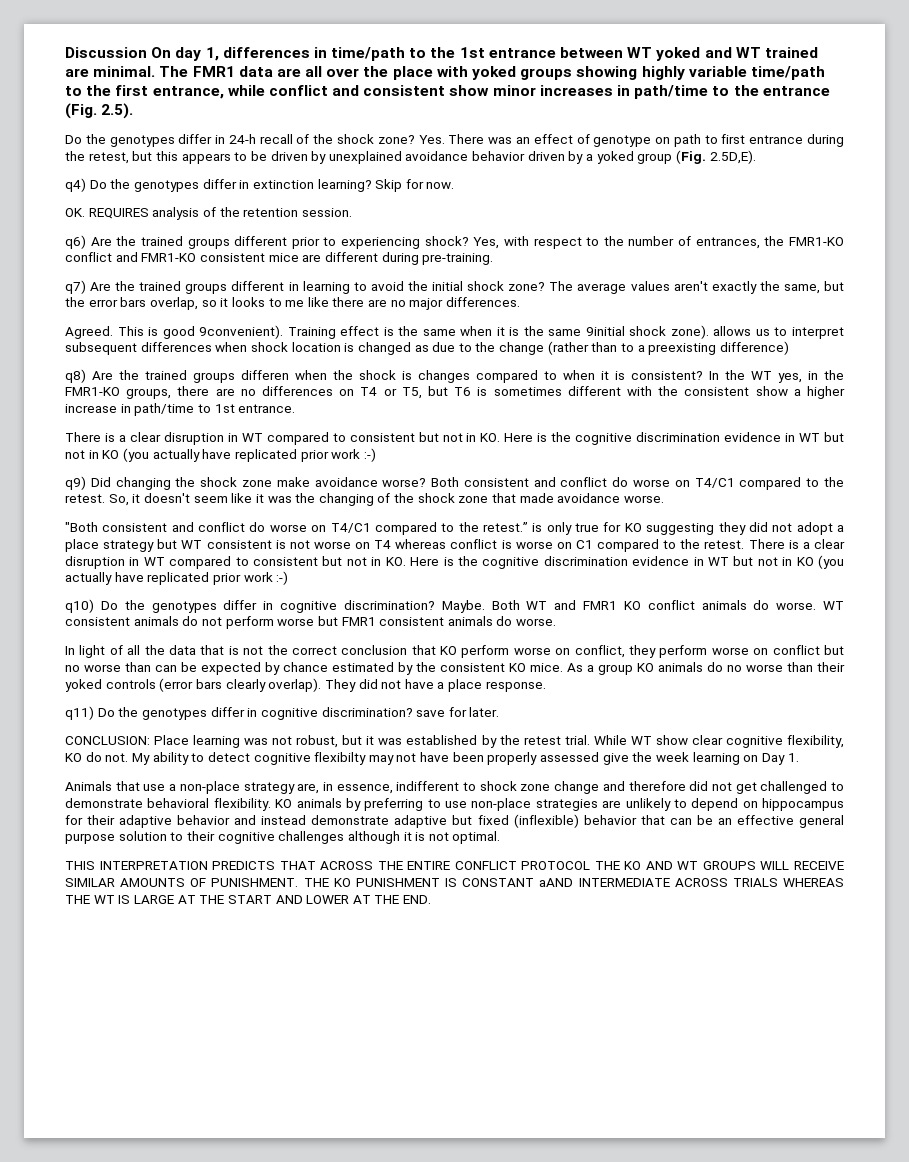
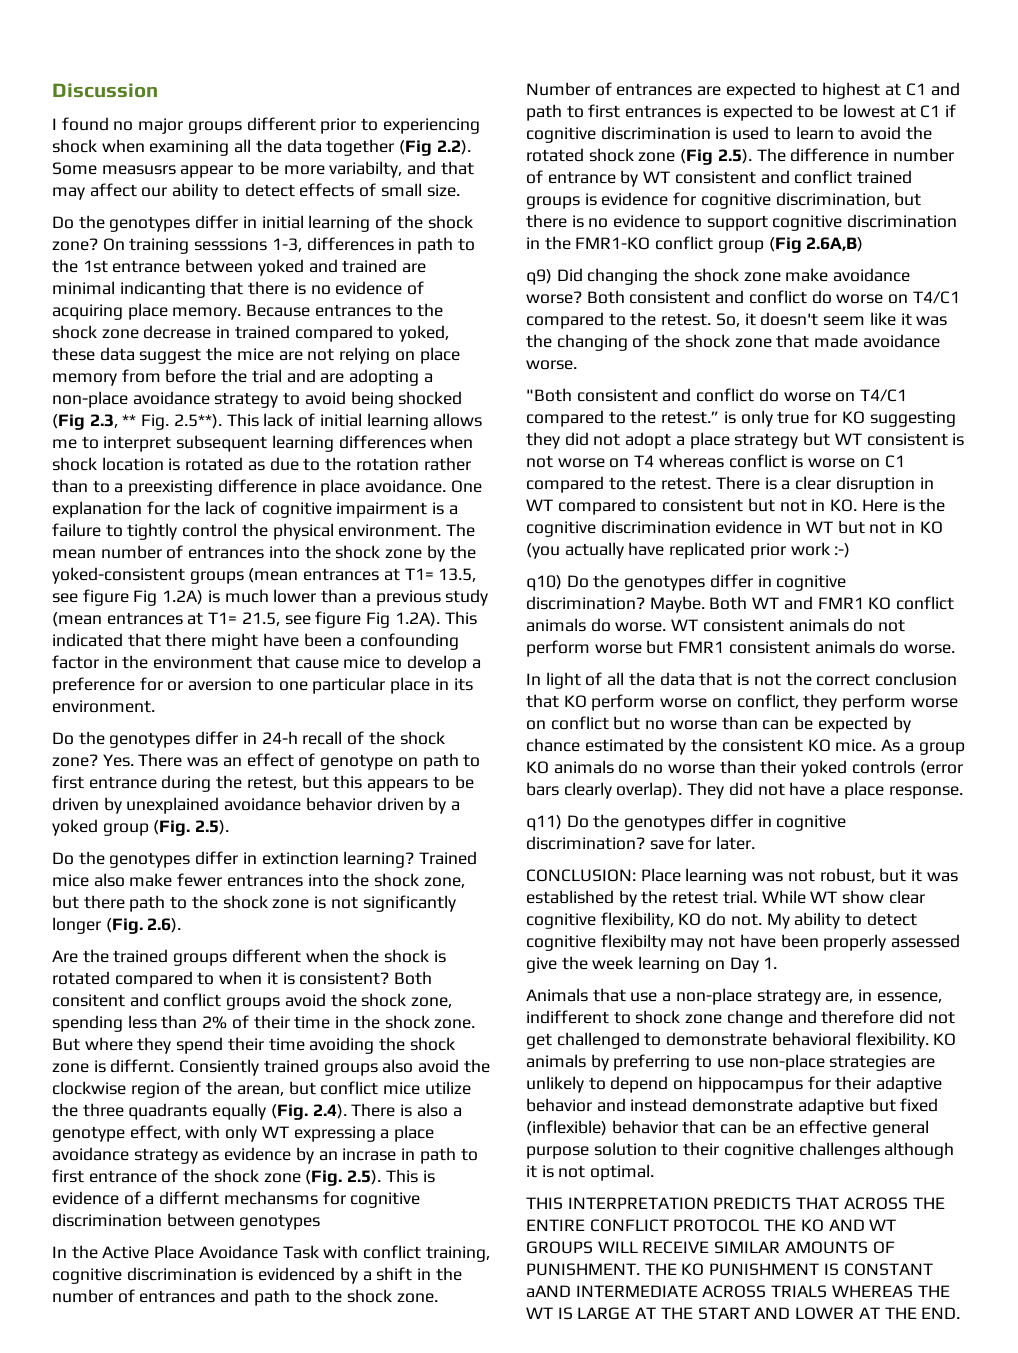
[151,47,219,61] On day 1, -> [52,117,480,134] [52,139,471,156] [52,161,474,178] [52,183,460,200] [52,215,473,232] [52,238,302,254] // I found no major groups different prior to experiencing shock when examining all the data together (Fig 2.2). Some measusrs appear to be more variabilty, and that may affect our ability to detect effects of small size. // Do the genotypes differ in initial learning of the shock zone? On training sesssions 1-3,
[331,47,406,61] time/path -> [417,237,454,254] path
[627,47,653,58] WT -> (254, 266) none
[735,47,761,58] WT -> (338, 266) none
[93,66,825,80] [65,85,830,99] [65,103,134,119] minimal. The FMR1 data are all over the place with yoked groups showing highly variable time/path to the first entrance, while conflict and consistent show minor increases in path/time to the entrance (Fig. 2.5). -> [52,281,425,298] [52,303,444,320] [52,325,450,342] [52,347,460,364] [52,369,433,386] [52,391,463,408] [52,413,483,430] [52,435,474,452] [52,457,471,471] [52,479,482,496] [52,501,458,518] [52,523,476,540] [52,545,476,562] [52,567,477,584] [52,589,489,606] [52,611,477,628] [52,633,460,650] [52,655,481,672] [52,677,473,694] [52,700,155,713] minimal indicanting that there is no evidence of acquiring place memory. Because entrances to the shock zone decrease in trained compared to yoked, these data suggest the mice are not relying on place memory from before the trial and are adopting a non-place avoidance strategy to avoid being shocked (Fig 2.3, ** Fig. 2.5**). This lack of initial learning allows me to interpret subsequent learning differences when shock location is rotated as due to the rotation rather than to a preexisting difference in place avoidance. One explanation for the lack of cognitive impairment is a failure to tightly control the physical environment. The mean number of entrances into the shock zone by the yoked-consistent groups (mean entrances at T1= 13.5, see figure Fig 1.2A) is much lower than a previous study (mean entrances at T1= 21.5, see figure Fig 1.2A). This indicated that there might have been a confounding factor in the environment that cause mice to develop a preference for or aversion to one particular place in its environment.
[709,150,756,164] [65,178,86,192] 2.5D,E). // q4) -> [195,820,230,835] 2.5). //
[375,179,455,192] [65,207,352,220] [65,235,845,249] [65,252,494,265] [65,280,844,294] [65,297,521,310] [65,325,844,339] [65,341,789,355] [65,369,289,383] Skip for now. // OK. REQUIRES analysis of the retention session. // q6) Are the trained groups different prior to experiencing shock? Yes, with respect to the number of entrances, the FMR1-KO conflict and FMR1-KO consistent mice are different during pre-training. // q7) Are the trained groups different in learning to avoid the initial shock zone? The average values aren't exactly the same, but the error bars overlap, so it looks to me like there are no major differences. // Agreed. This is good 9convenient). Training effect is the same when it is the same 9initial shock zone). allows us to interpret subsequent differences when shock location is changed as due to the change (rather than to a preexisting difference) // q8) Are the trained groups differen -> [419,851,478,865] [52,873,465,888] [52,895,456,912] [52,917,182,934] [52,949,301,966] Trained mice also make fewer entrances into the shock zone, but there path to the shock zone is not significantly longer (Fig. 2.6). // Are the trained groups different
[418,370,470,383] changes -> [52,971,110,985] rotated
[709,370,844,383] [65,386,846,399] [65,403,296,416] [65,432,844,445] [65,448,376,462] In the WT yes, in the FMR1-KO groups, there are no differences on T4 or T5, but T6 is sometimes different with the consistent show a higher increase in path/time to 1st entrance. // There is a clear disruption in WT compared to consistent but not in KO. Here is the cognitive discrimination evidence in WT but not in KO (you actually have replicated prior work :-) -> [394,971,433,985] [52,993,453,1010] [52,1015,476,1032] [52,1037,455,1054] [52,1059,490,1076] [52,1081,471,1098] [52,1103,462,1120] [52,1125,435,1142] [52,1147,478,1164] [52,1169,435,1186] [52,1191,421,1208] [52,1213,321,1230] [52,1245,490,1262] [52,1267,462,1284] [52,1289,438,1306] [526,82,960,99] [526,104,956,121] [526,126,932,143] [526,148,954,165] [526,170,913,187] [526,192,922,209] [526,214,958,231] [526,236,864,253] Both consitent and conflict groups avoid the shock zone, spending less than 2% of their time in the shock zone. But where they spend their time avoiding the shock zone is differnt. Consiently trained groups also avoid the clockwise region of the arean, but conflict mice utilize the three quadrants equally (Fig. 2.4). There is also a genotype effect, with only WT expressing a place avoidance strategy as evidence by an incrase in path to first entrance of the shock zone (Fig. 2.5). This is evidence of a differnt mechansms for cognitive discrimination between genotypes // In the Active Place Avoidance Task with conflict training, cognitive discrimination is evidenced by a shift in the number of entrances and path to the shock zone. Number of entrances are expected to highest at C1 and path to first entrances is expected to be lowest at C1 if cognitive discrimination is used to learn to avoid the rotated shock zone (Fig 2.5). The difference in number of entrance by WT consistent and conflict trained groups is evidence for cognitive discrimination, but there is no evidence to support cognitive discrimination in the FMR1-KO conflict group (Fig 2.6A,B)

